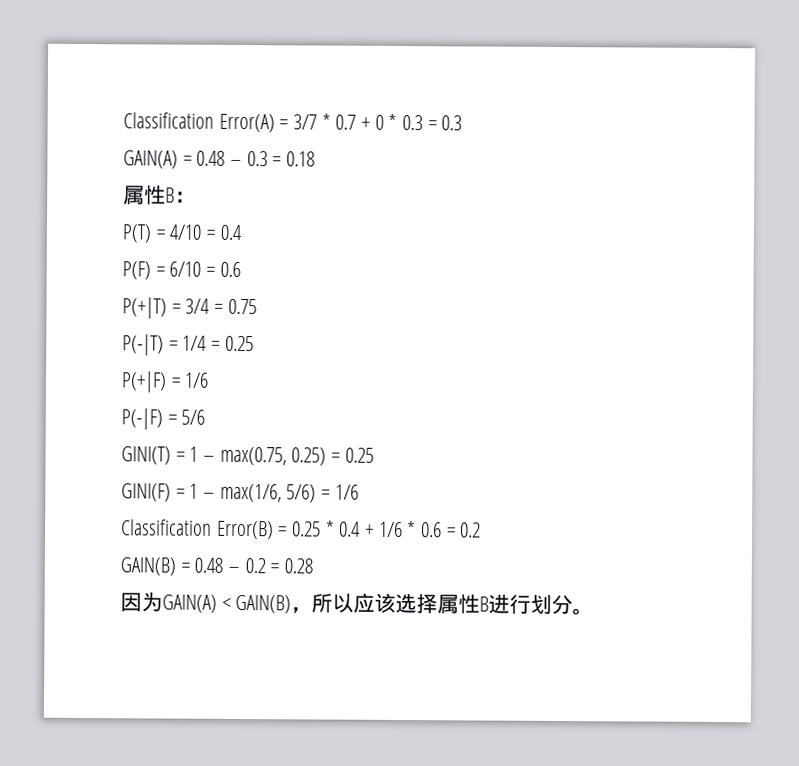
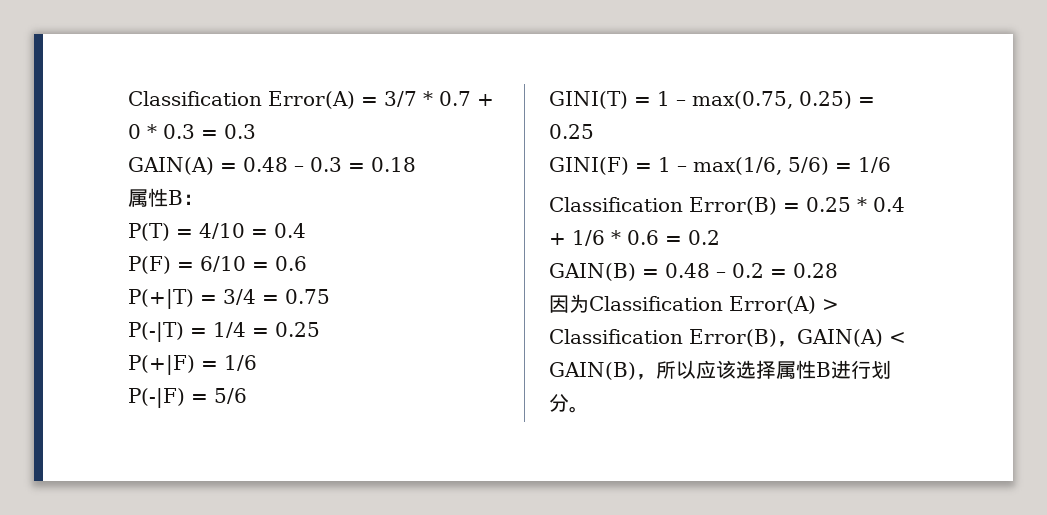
(163, 602) none -> [589,296,839,314] [549,329,797,347] Classification Error(A) > Classification Error(B)，

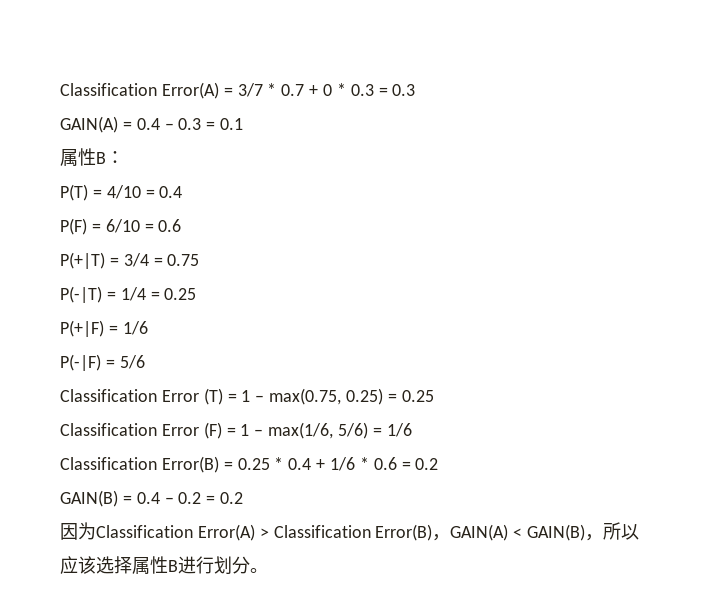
[243,157,288,172] 0.48 -> [136,118,160,130] 0.4
[371,157,416,172] 0.18 -> [220,118,244,130] 0.1
[549,91,628,109] GINI(T) -> [60,388,223,405] Classification Error (T)
[549,157,629,175] GINI(F) -> [60,422,222,439] Classification Error (F)
[665,263,710,278] 0.48 -> [136,492,160,504] 0.4
[793,263,838,278] 0.28 -> [220,492,244,504] 0.2

